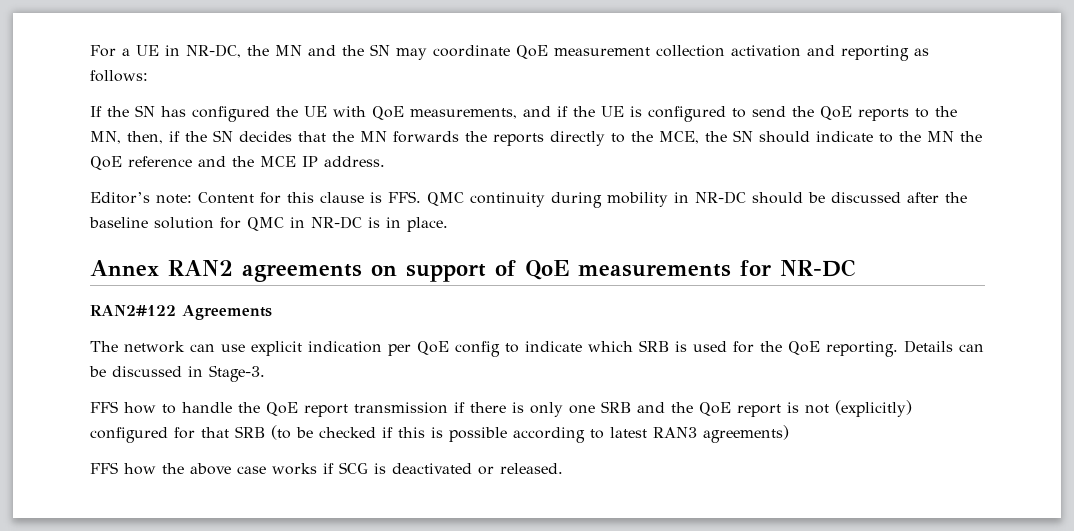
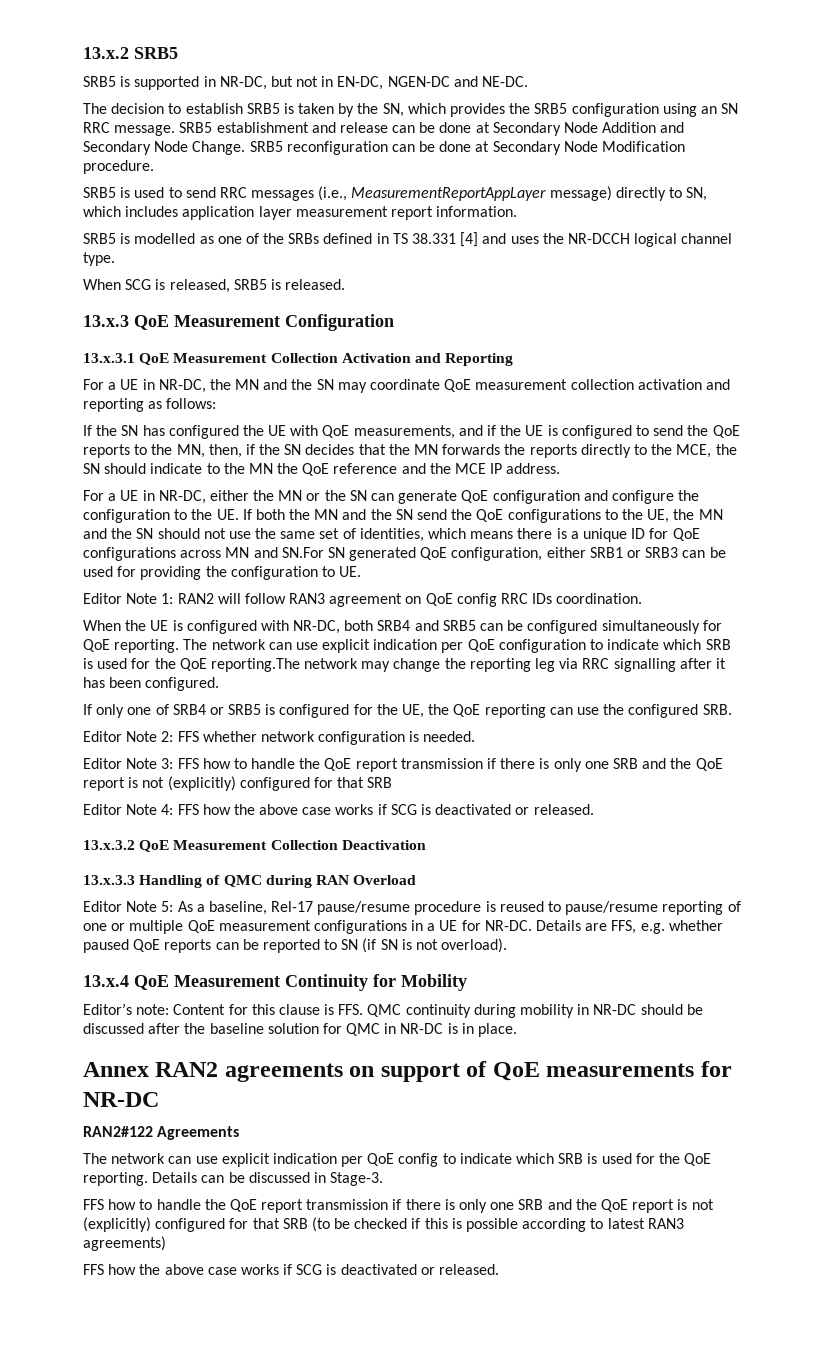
(90, 51) none -> [83,47,178,59] [83,76,529,90] [83,103,739,117] [83,122,685,136] [83,141,686,155] [83,160,154,174] [83,186,708,201] [83,206,518,220] [83,232,733,247] [83,252,115,266] [83,279,346,293] [83,314,394,331] [83,353,514,366] 13.x.2 SRB5 // SRB5 is supported in NR-DC, but not in EN-DC, NGEN-DC and NE-DC. // The decision to establish SRB5 is taken by the SN, which provides the SRB5 configuration using an SN RRC message. SRB5 establishment and release can be done at Secondary Node Addition and Secondary Node Change. SRB5 reconfiguration can be done at Secondary Node Modification procedure. // SRB5 is used to send RRC messages (i.e., MeasurementReportAppLayer message) directly to SN, which includes application layer measurement report information. // SRB5 is modelled as one of the SRBs defined in TS 38.331 [4] and uses the NR-DCCH logical channel type. // When SCG is released, SRB5 is released. // 13.x.3 QoE Measurement Configuration // 13.x.3.1 QoE Measurement Collection Activation and Reporting //
(385, 161) none -> [83,490,700,504] [83,509,723,523] [83,528,700,542] [83,547,726,561] [83,566,362,580] [83,593,643,607] [83,620,722,634] [83,639,731,653] [83,658,726,672] [83,677,220,691] [83,704,732,718] [83,731,476,745] [83,758,723,772] [83,776,393,791] [83,804,594,815] [83,840,426,852] [83,875,417,888] [83,901,741,915] [83,920,723,934] [83,938,508,953] [83,974,467,991] // For a UE in NR-DC, either the MN or the SN can generate QoE configuration and configure the configuration to the UE. If both the MN and the SN send the QoE configurations to the UE, the MN and the SN should not use the same set of identities, which means there is a unique ID for QoE configurations across MN and SN.For SN generated QoE configuration, either SRB1 or SRB3 can be used for providing the configuration to UE. // Editor Note 1: RAN2 will follow RAN3 agreement on QoE config RRC IDs coordination. // When the UE is configured with NR-DC, both SRB4 and SRB5 can be configured simultaneously for QoE reporting. The network can use explicit indication per QoE configuration to indicate which SRB is used for the QoE reporting.The network may change the reporting leg via RRC signalling after it has been configured. // If only one of SRB4 or SRB5 is configured for the UE, the QoE reporting can use the configured SRB. // Editor Note 2: FFS whether network configuration is needed. // Editor Note 3: FFS how to handle the QoE report transmission if there is only one SRB and the QoE report is not (explicitly) configured for that SRB // Editor Note 4: FFS how the above case works if SCG is deactivated or released. // 13.x.3.2 QoE Measurement Collection Deactivation // 13.x.3.3 Handling of QMC during RAN Overload // Editor Note 5: As a baseline, Rel-17 pause/resume procedure is reused to pause/resume reporting of one or multiple QoE measurement configurations in a UE for NR-DC. Details are FFS, e.g. whether paused QoE reports can be reported to SN (if SN is not overload). // 13.x.4 QoE Measurement Continuity for Mobility

